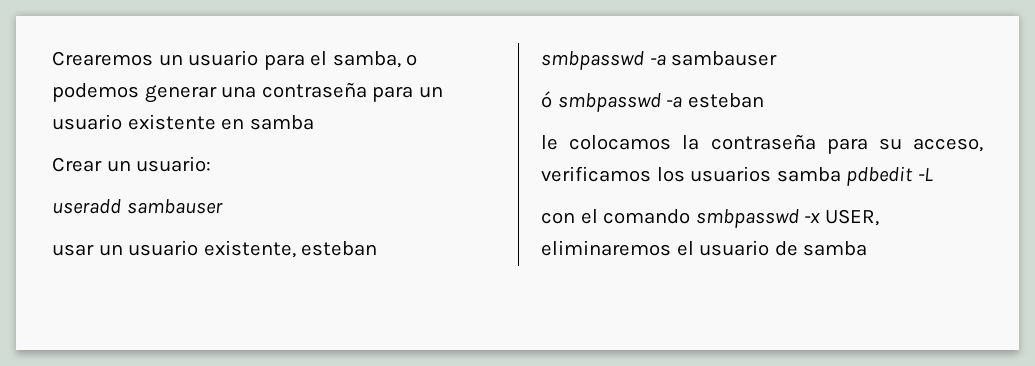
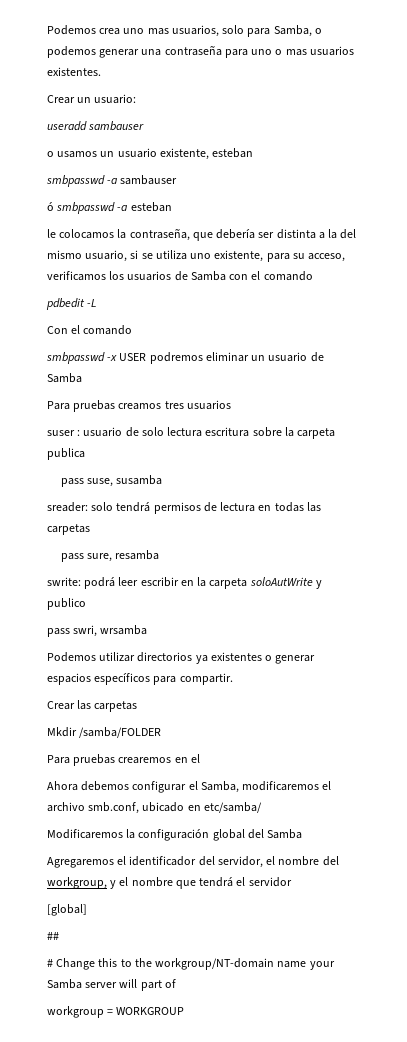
[52,50,401,70] Crearemos un usuario para el samba, -> [47,25,312,37] Podemos crea uno mas usuarios, solo para Samba,
[418,86,443,98] [52,114,314,130] un usuario existente en samba -> [251,46,354,56] [47,67,101,76] uno o mas usuarios existentes.
[52,244,94,256] usar -> [47,151,98,158] o usamos
[710,134,816,150] contraseña -> [129,228,357,241] [47,250,264,262] contraseña, que debería ser distinta a la del mismo usuario, si se utiliza uno existente,
[776,167,841,182] samba -> [174,271,313,281] de Samba con el comando //
[541,209,691,224] con el comando -> [47,325,133,335] Con el comando //
[824,209,879,226] [541,240,868,256] USER, eliminaremos el usuario de samba -> [119,352,324,364] [47,373,82,383] [47,400,231,412] [47,427,336,439] [47,448,85,460] [60,475,163,487] [47,502,321,514] [47,524,90,535] [60,550,160,562] [47,577,322,589] [47,598,86,610] [47,625,148,637] [47,652,316,664] [47,673,233,685] [47,700,138,712] [47,727,162,738] [47,754,200,766] [47,781,332,793] [47,802,262,814] [47,829,303,841] [47,856,339,868] [47,877,292,889] [47,904,87,916] [47,932,59,940] [47,958,335,970] [47,979,176,991] [47,1006,185,1018] USER podremos eliminar un usuario de Samba // Para pruebas creamos tres usuarios // suser : usuario de solo lectura escritura sobre la carpeta publica // pass suse, susamba // sreader: solo tendrá permisos de lectura en todas las carpetas // pass sure, resamba // swrite: podrá leer escribir en la carpeta soloAutWrite y publico // pass swri, wrsamba // Podemos utilizar directorios ya existentes o generar espacios específicos para compartir. // Crear las carpetas // Mkdir /samba/FOLDER // Para pruebas crearemos en el // Ahora debemos configurar el Samba, modificaremos el archivo smb.conf, ubicado en etc/samba/ // Modificaremos la configuración global del Samba // Agregaremos el identificador del servidor, el nombre del workgroup, y el nombre que tendrá el servidor // [global] // ## // # Change this to the workgroup/NT-domain name your Samba server will part of // workgroup = WORKGROUP

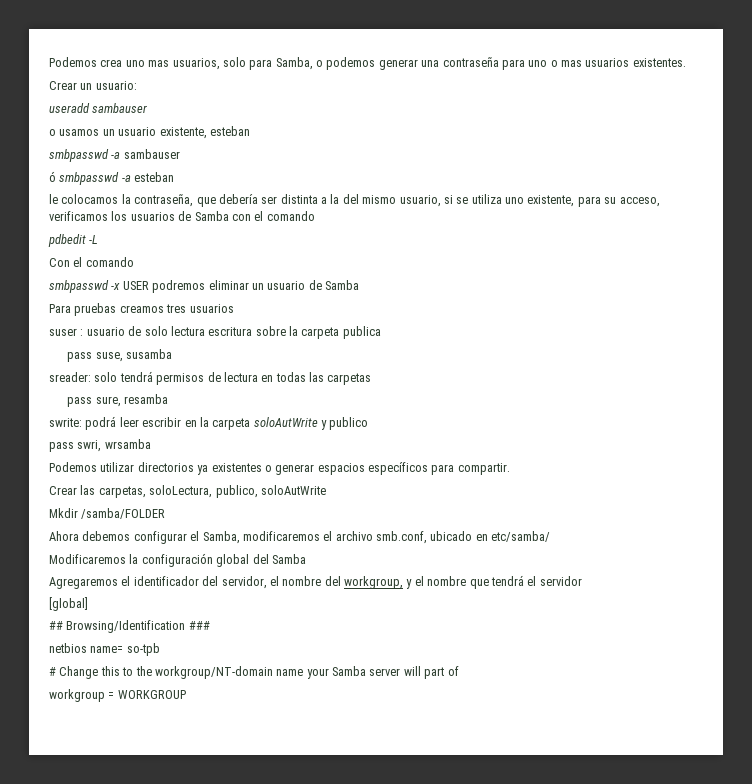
[94,701,138,712] [47,727,162,738] [47,754,200,766] carpetas // Mkdir /samba/FOLDER // Para pruebas crearemos en el -> [98,485,326,498] [49,508,166,519] carpetas, soloLectura, publico, soloAutWrite // Mkdir /samba/FOLDER
(59, 936) none -> [66,620,210,633] [49,643,160,656] Browsing/Identification ### // netbios name= so-tpb

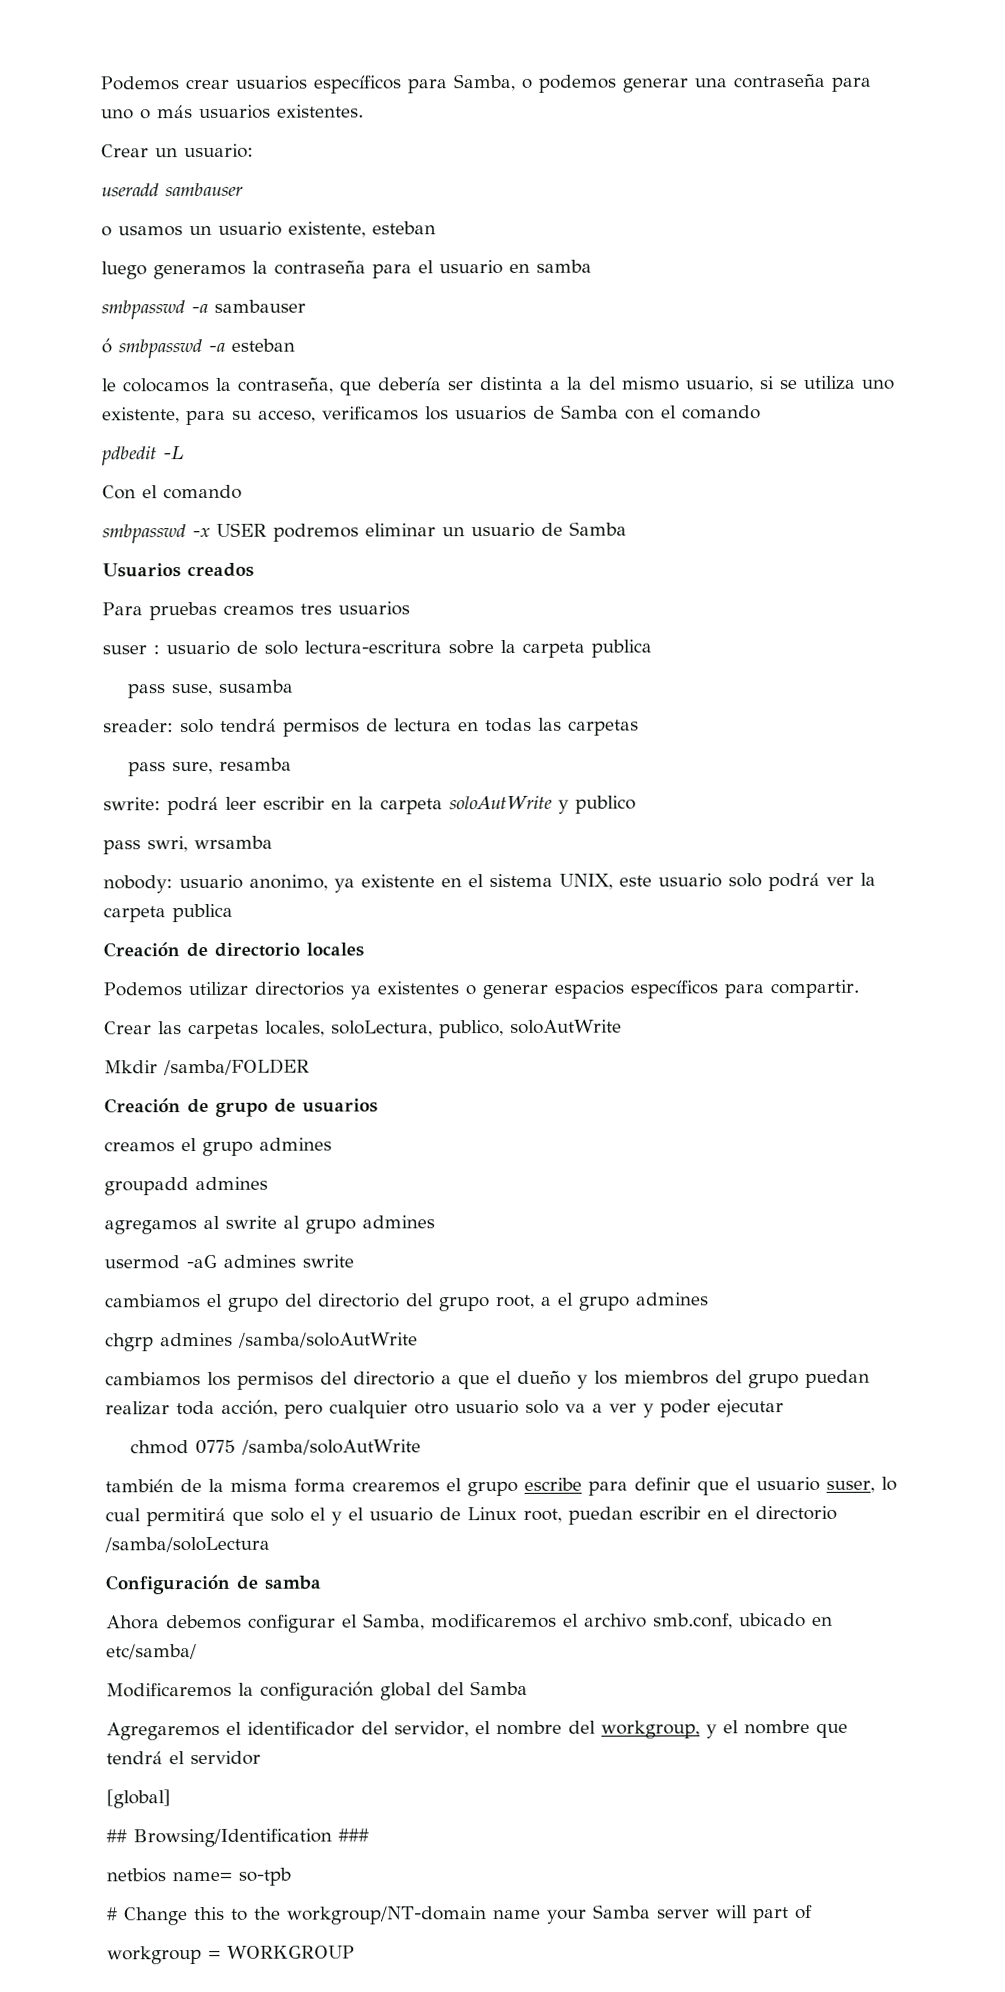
[49,57,246,70] Podemos crea uno mas usuarios, solo -> [100,75,402,94] Podemos crear usuarios específicos
[561,60,582,67] mas -> [157,105,193,119] más
(250, 131) none -> [101,259,592,280] // luego generamos la contraseña para el usuario en samba
(359, 285) none -> [102,562,254,578] // Usuarios creados
[170,326,253,336] lectura escritura -> [304,640,442,654] lectura-escritura
(151, 444) none -> [103,872,876,894] [103,903,233,923] [103,942,364,958] // nobody: usuario anonimo, ya existente en el sistema UNIX, este usuario solo podrá ver la carpeta publica // Creación de directorio locales
[98,486,146,498] carpetas, -> [188,1020,325,1040] carpetas locales,
(166, 513) none -> [104,1098,378,1117] [104,1137,332,1156] [104,1176,268,1196] [104,1215,435,1235] [104,1254,354,1270] [104,1292,709,1312] [105,1332,418,1352] [105,1369,870,1390] [105,1399,784,1419] [130,1439,422,1455] [105,1476,897,1497] [105,1505,837,1527] [104,1536,270,1553] [105,1574,321,1595] // Creación de grupo de usuarios // creamos el grupo admines // groupadd admines // agregamos al swrite al grupo admines // usermod -aG admines swrite // cambiamos el grupo del directorio del grupo root, a el grupo admines // chgrp admines /samba/soloAutWrite // cambiamos los permisos del directorio a que el dueño y los miembros del grupo puedan realizar toda acción, pero cualquier otro usuario solo va a ver y poder ejecutar // chmod 0775 /samba/soloAutWrite // también de la misma forma crearemos el grupo escribe para definir que el usuario suser, lo cual permitirá que solo el y el usuario de Linux root, puedan escribir en el directorio /samba/soloLectura // Configuración de samba

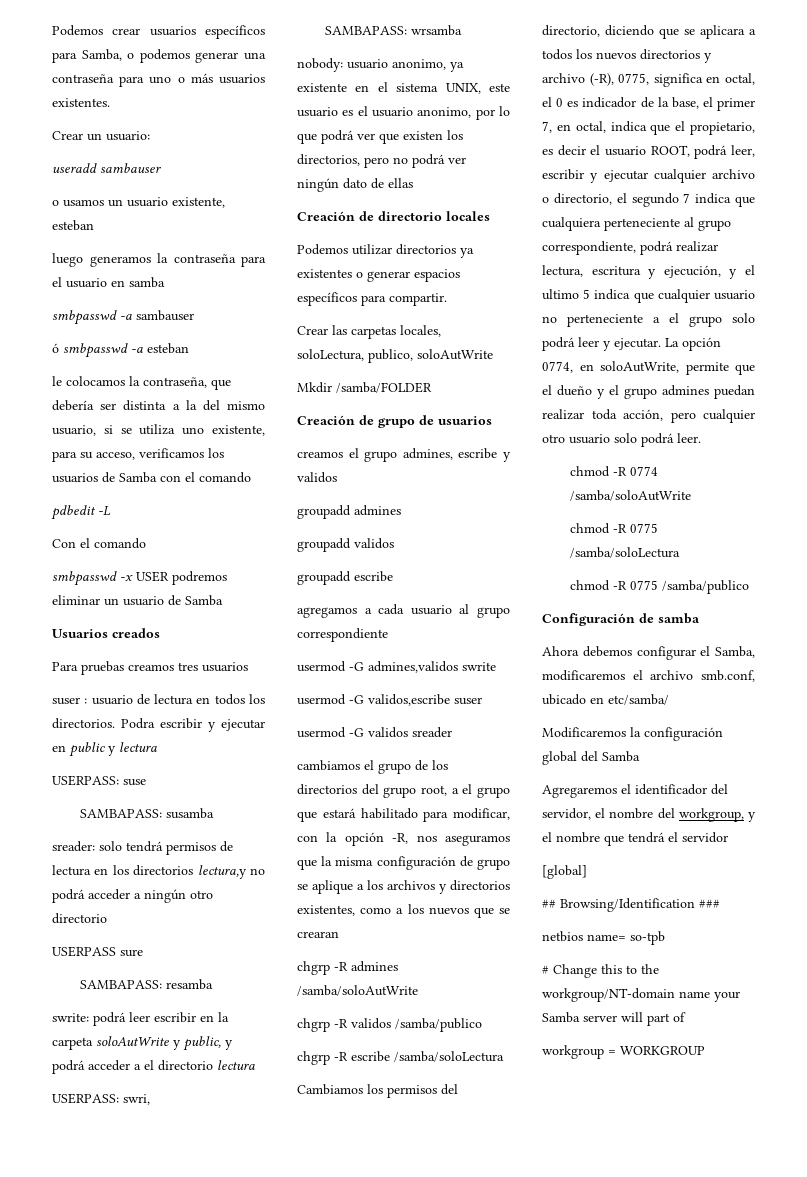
[264,639,652,658] [127,683,214,699] solo lectura-escritura sobre la carpeta publica // pass suse, -> [154,694,265,705] [52,718,265,732] [52,742,157,757] [52,775,146,786] [79,809,162,818] lectura en todos los directorios. Podra escribir y ejecutar en public y lectura // USERPASS: suse // SAMBAPASS:
[485,717,639,736] [128,761,214,777] todas las carpetas // pass sure, -> [112,865,265,879] [52,889,213,903] [52,913,107,924] [52,946,143,957] [79,980,162,989] los directorios lectura,y no podrá acceder a ningún otro directorio // USERPASS sure // SAMBAPASS:
[574,795,636,814] [103,839,141,855] publico // pass -> [183,1036,233,1051] [52,1060,255,1074] [52,1093,119,1104] public, y podrá acceder a el directorio lectura // USERPASS:
(188, 844) none -> [324,26,407,35] // SAMBAPASS:
[728,872,876,892] [103,903,233,923] solo podrá ver la carpeta publica -> [342,106,510,120] [297,130,463,144] [297,154,466,168] [297,178,413,192] es el usuario anonimo, por lo que podrá ver que existen los directorios, pero no podrá ver ningún dato de ellas
[259,1137,332,1151] [104,1176,268,1196] [104,1215,435,1235] [104,1254,354,1270] admines // groupadd admines // agregamos al swrite al grupo admines // usermod -aG admines swrite -> [402,448,511,462] [297,472,337,483] [297,505,401,519] [297,538,394,552] [297,571,393,585] [297,604,510,618] [297,628,388,642] [297,661,496,673] [297,694,482,706] [297,727,452,738] admines, escribe y validos // groupadd admines // groupadd validos // groupadd escribe // agregamos a cada usuario al grupo correspondiente // usermod -G admines,validos swrite // usermod -G validos,escribe suser // usermod -G validos sreader
[284,1293,400,1308] del directorio -> [415,760,448,771] [297,784,357,795] de los directorios
[635,1292,709,1306] [105,1333,154,1352] admines // chgrp -> [297,808,510,822] [297,832,510,846] [297,856,510,870] [297,880,510,894] [297,904,510,918] [297,931,339,938] [297,961,348,975] que estará habilitado para modificar, con la opción -R, nos aseguramos que la misma configuración de grupo se aplique a los archivos y directorios existentes, como a los nuevos que se crearan // chgrp -R
[105,1370,799,1390] cambiamos los permisos del directorio a que el dueño y los miembros del grupo -> [297,1018,482,1032] [297,1051,504,1065] [297,1084,458,1098] [542,25,756,39] [542,49,712,63] [542,73,755,87] [542,97,755,111] [542,121,755,135] [542,145,755,159] [542,169,755,183] [542,193,755,207] [542,217,731,231] [542,241,718,255] [542,265,755,279] [542,289,755,303] [542,313,755,327] [542,337,721,351] [542,361,755,375] [542,385,709,399] chgrp -R validos /samba/publico // chgrp -R escribe /samba/soloLectura // Cambiamos los permisos del directorio, diciendo que se aplicara a todos los nuevos directorios y archivo (-R), 0775, significa en octal, el 0 es indicador de la base, el primer 7, en octal, indica que el propietario, es decir el usuario ROOT, podrá leer, escribir y ejecutar cualquier archivo o directorio, el segundo 7 indica que cualquiera perteneciente al grupo correspondiente, podrá realizar lectura, escritura y ejecución, y el ultimo 5 indica que cualquier usuario no perteneciente a el grupo solo podrá leer y ejecutar. La opción 0774, en soloAutWrite, permite que el dueño y el grupo admines
[565,1399,784,1418] [130,1439,422,1455] [105,1476,897,1497] [105,1505,837,1527] [104,1536,270,1553] va a ver y poder ejecutar // chmod 0775 /samba/soloAutWrite // también de la misma forma crearemos el grupo escribe para definir que el usuario suser, lo cual permitirá que solo el y el usuario de Linux root, puedan escribir en el directorio /samba/soloLectura -> [641,433,701,447] [569,466,658,477] [569,490,691,501] [569,523,658,534] [569,547,680,558] [569,580,749,594] podrá leer. // chmod -R 0774 /samba/soloAutWrite // chmod -R 0775 /samba/soloLectura // chmod -R 0775 /samba/publico

